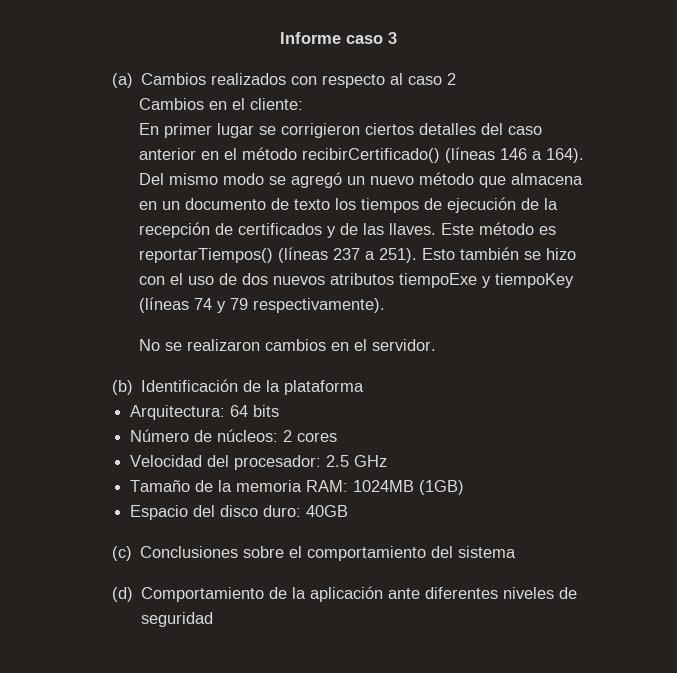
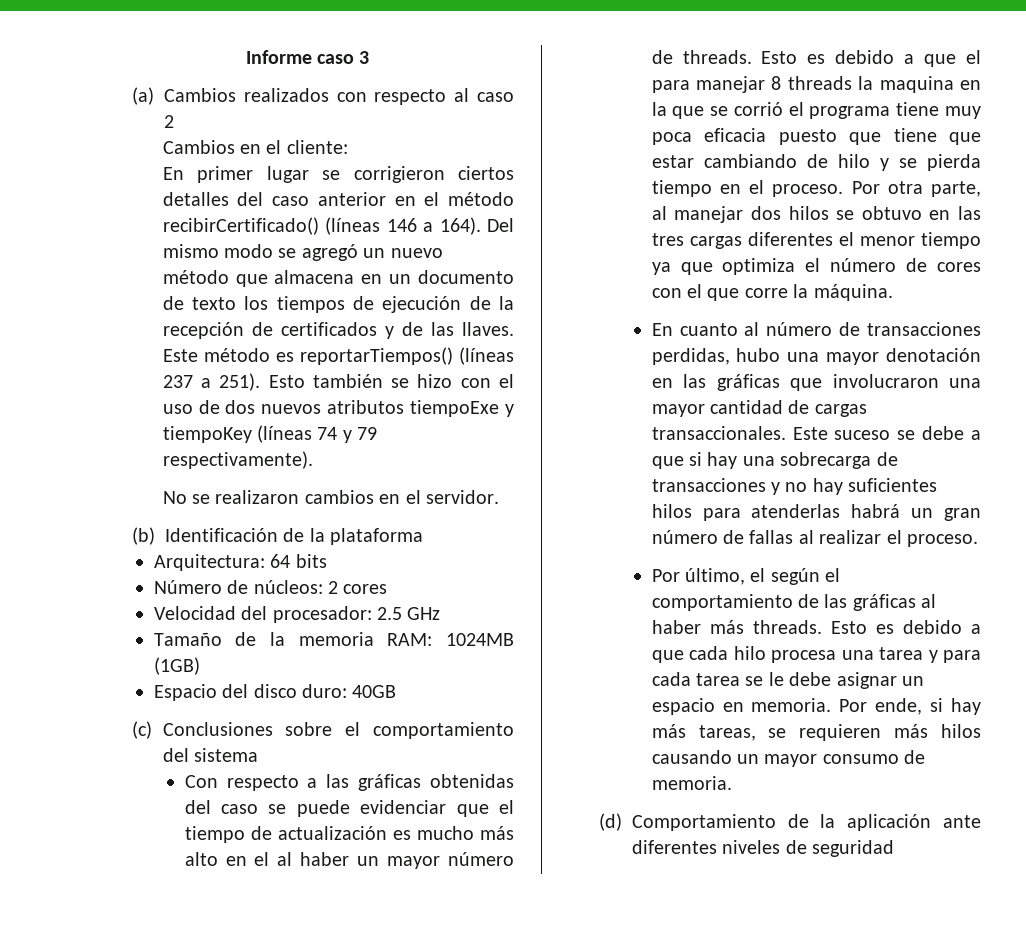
(517, 552) none -> [184,774,514,791] [184,800,514,817] [184,826,514,843] [184,852,514,869] [651,50,981,67] [651,76,981,93] [651,102,981,119] [651,128,981,145] [651,154,981,171] [651,180,981,197] [651,206,982,223] [651,232,981,249] [651,258,981,275] [651,284,893,301] [651,322,981,336] [651,348,981,365] [651,374,981,391] [651,400,867,417] [651,426,982,440] [651,452,898,469] [651,478,938,495] [651,504,981,521] [651,530,979,547] [651,568,841,585] [651,594,937,611] [651,620,981,634] [651,646,981,663] [651,672,925,689] [651,698,982,715] [651,724,981,741] [651,750,926,767] [651,776,732,790] // Con respecto a las gráficas obtenidas del caso se puede evidenciar que el tiempo de actualización es mucho más alto en el al haber un mayor número de threads. Esto es debido a que el para manejar 8 threads la maquina en la que se corrió el programa tiene muy poca eficacia puesto que tiene que estar cambiando de hilo y se pierda tiempo en el proceso. Por otra parte, al manejar dos hilos se obtuvo en las tres cargas diferentes el menor tiempo ya que optimiza el número de cores con el que corre la máquina. // En cuanto al número de transacciones perdidas, hubo una mayor denotación en las gráficas que involucraron una mayor cantidad de cargas transaccionales. Este suceso se debe a que si hay una sobrecarga de transacciones y no hay suficientes hilos para atenderlas habrá un gran número de fallas al realizar el proceso. // Por último, el según el comportamiento de las gráficas al haber más threads. Esto es debido a que cada hilo procesa una tarea y para cada tarea se le debe asignar un espacio en memoria. Por ende, si hay más tareas, se requieren más hilos causando un mayor consumo de memoria.

